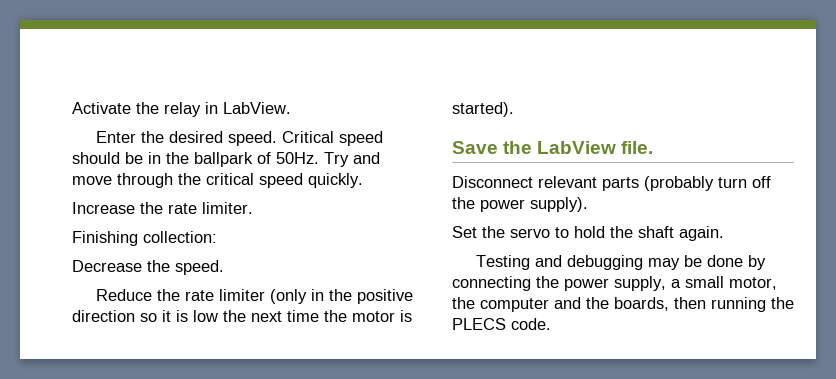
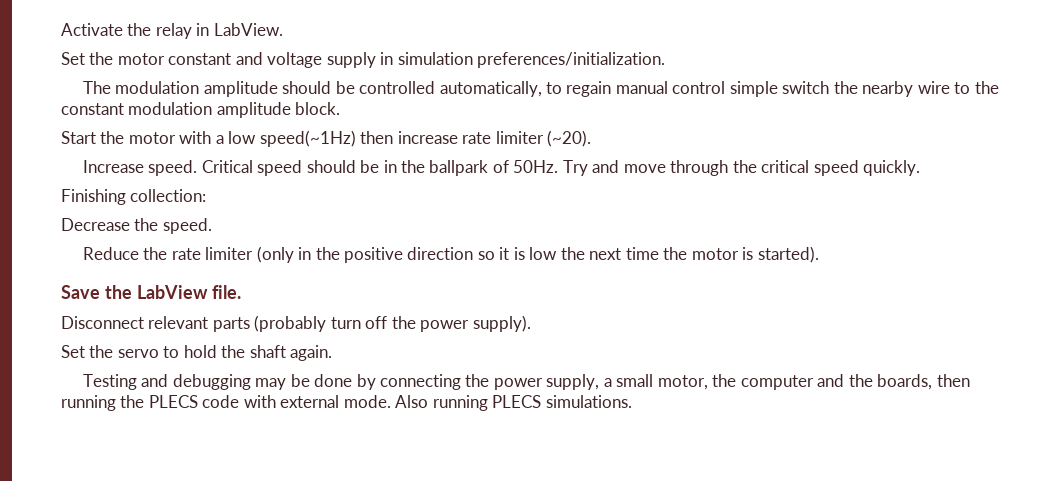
[95,131,223,143] Enter the desired -> [61,52,666,68] [82,81,999,97] [61,102,341,118] [61,130,592,147] [82,160,144,173] Set the motor constant and voltage supply in simulation preferences/initialization. // The modulation amplitude should be controlled automatically, to regain manual control simple switch the nearby wire to the constant modulation amplitude block. // Start the motor with a low speed(~1Hz) then increase rate limiter (~20). // Increase
[72,202,253,214] // Increase the rate limiter. -> (921, 168) none
[511,318,551,330] code. -> [202,395,632,411] code with external mode. Also running PLECS simulations.

